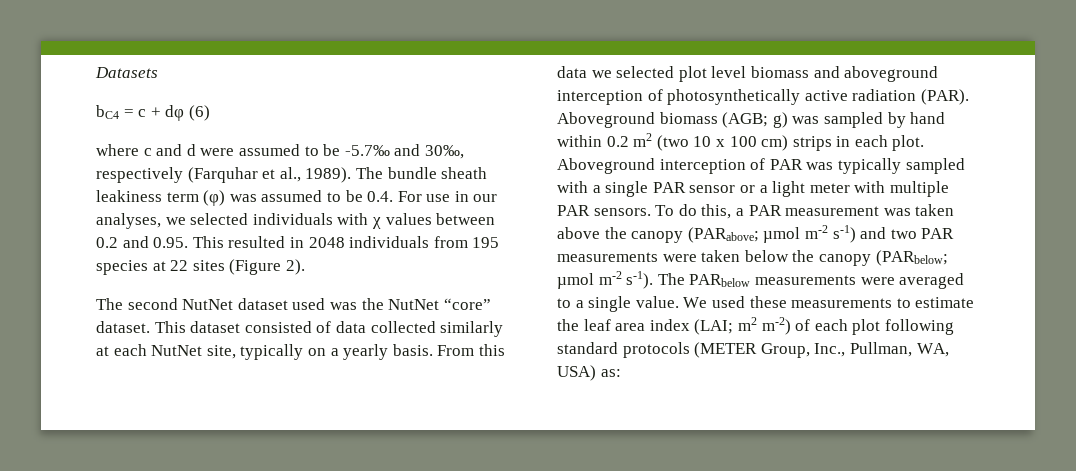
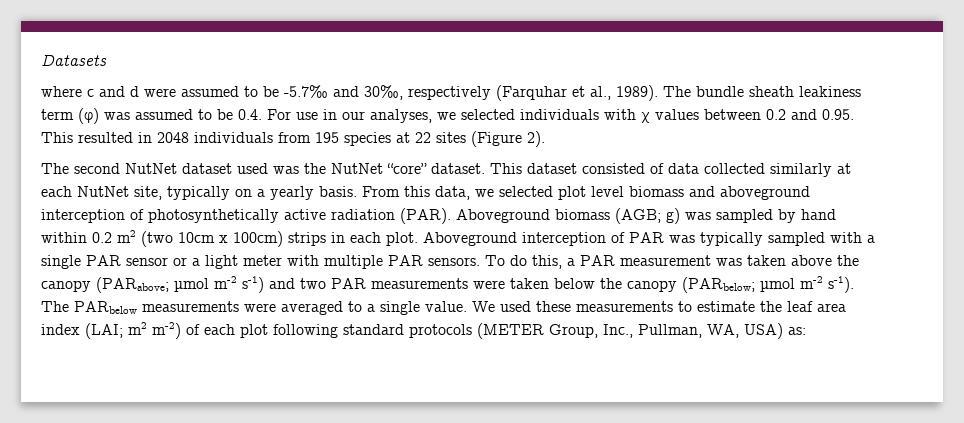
[96,105,210,121] // bC4 = c + dφ (6) -> (107, 60) none
[557,66,587,78] data -> [435,186,470,200] data,
[693,135,789,151] 10 x 100 cm) -> [178,231,283,247] 10cm x 100cm)

